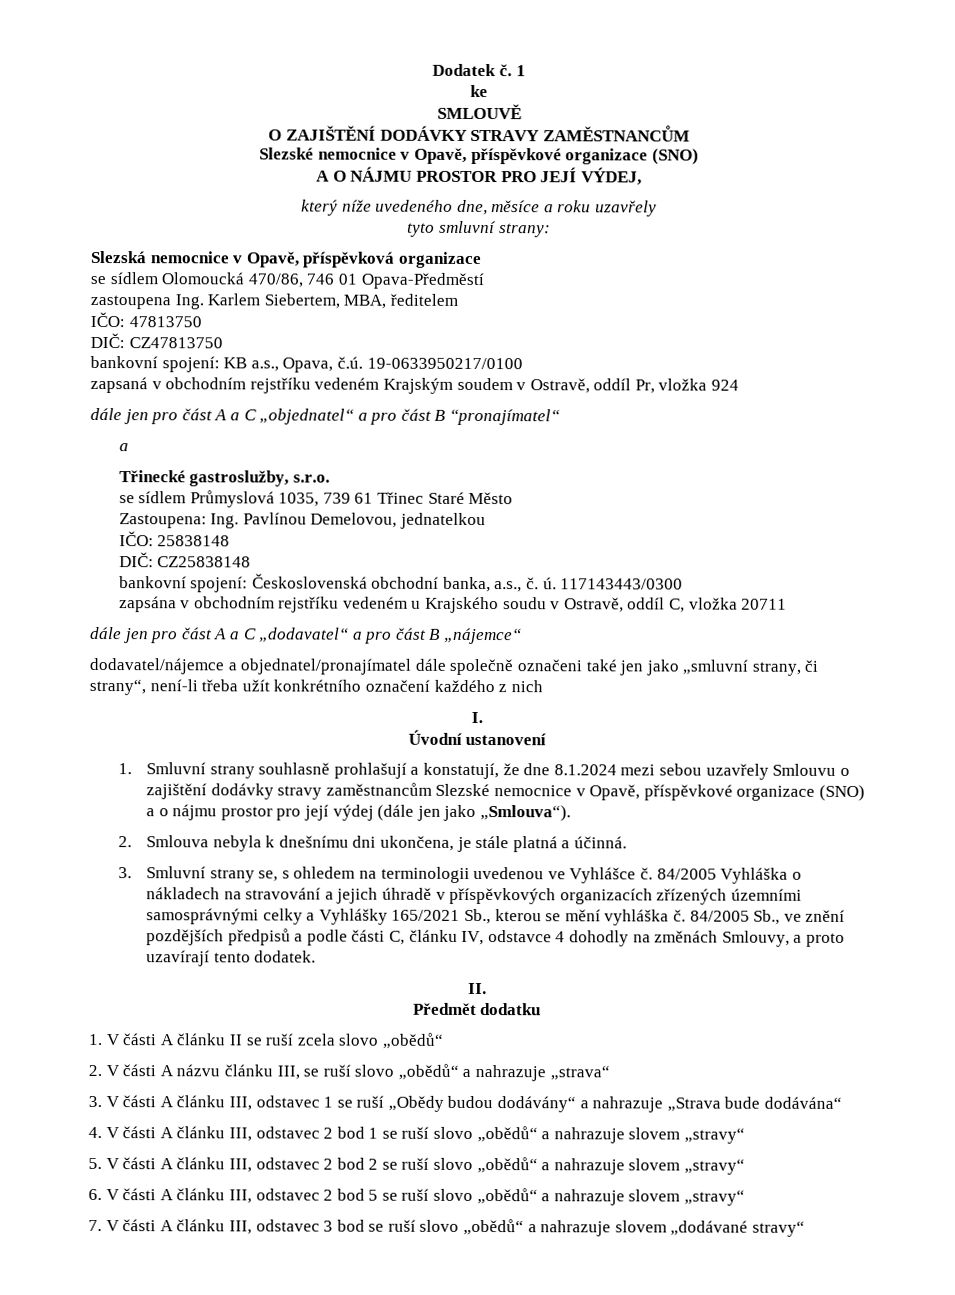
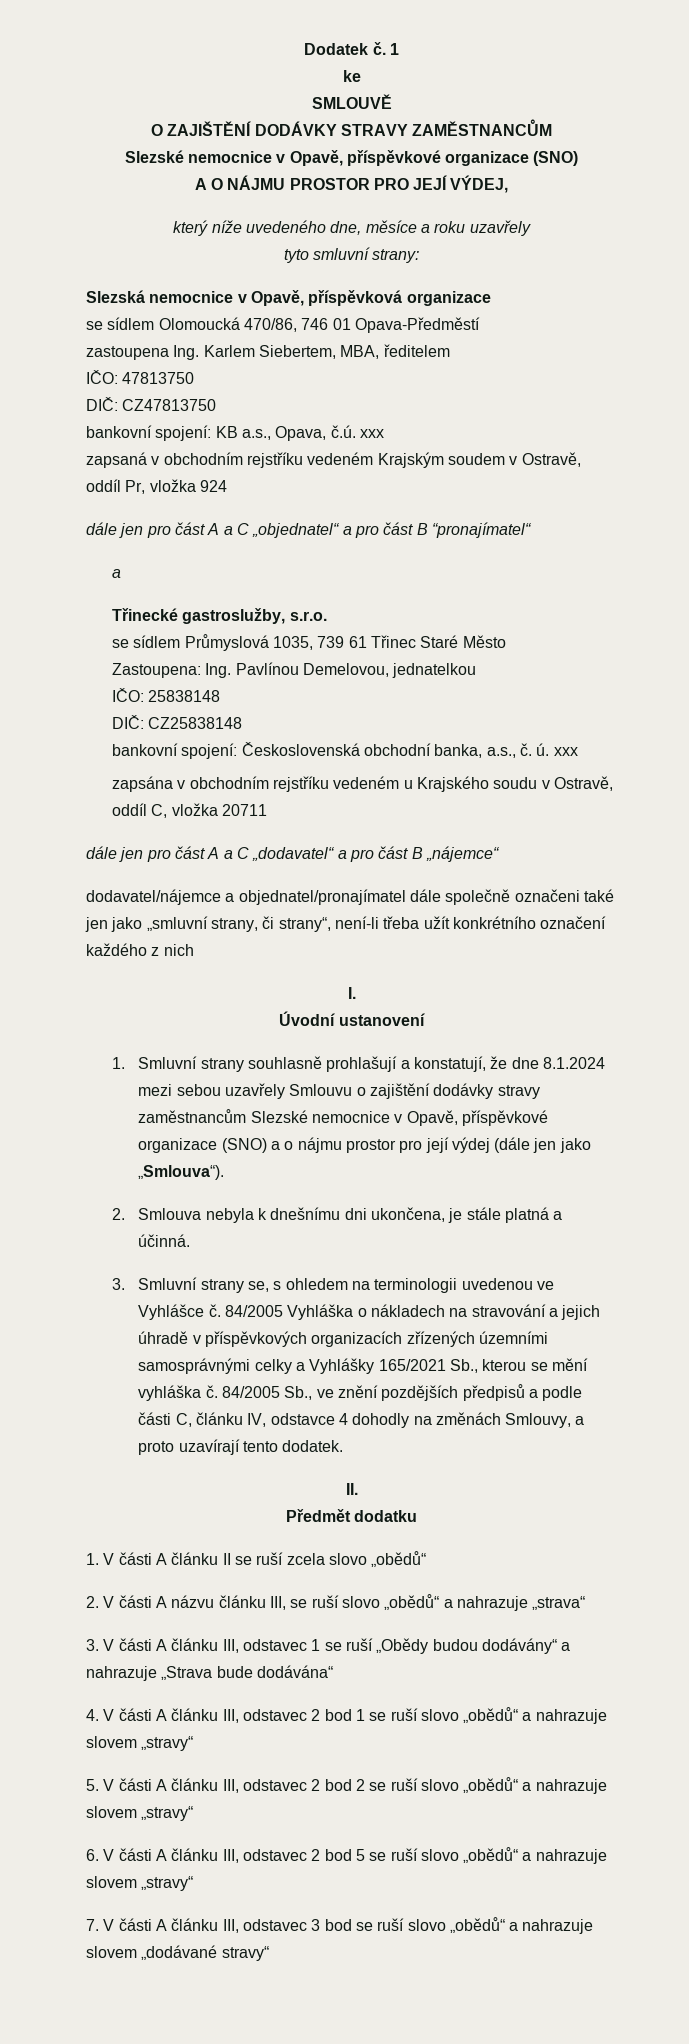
[366,357,523,370] 19-0633950217/0100 -> [359,429,384,438] xxx
[560,578,684,590] 117143443/0300 -> [553,747,578,756] xxx

